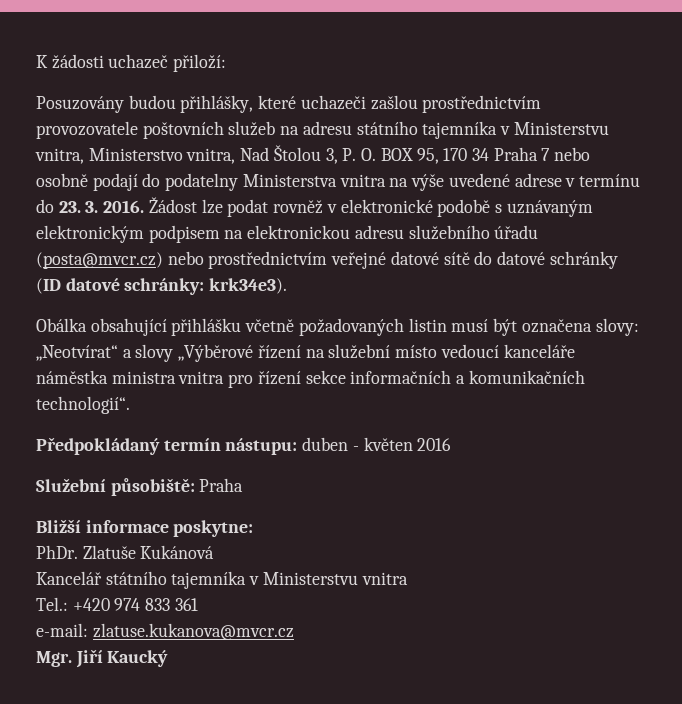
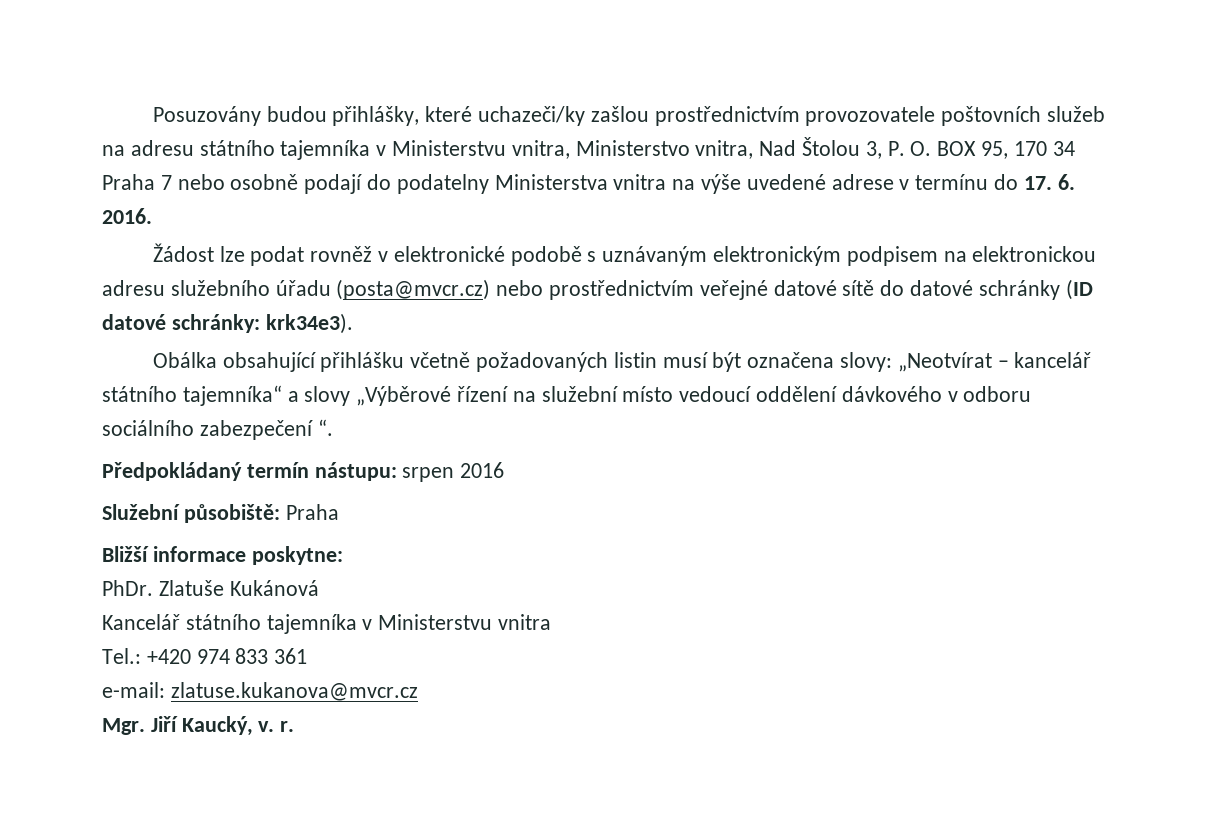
[36,54,227,72] K žádosti uchazeč přiloží: // -> (152, 116) none
[300,95,366,110] uchazeči -> [477,106,585,126] uchazeči/ky
[58,201,99,213] 23. 3. -> [1023,174,1075,190] 17. 6.
(145, 206) none -> (152, 216) //
[36,345,118,361] „Neotvírat“ -> [897,352,1092,372] [102,385,282,406] „Neotvírat – kancelář státního tajemníka“
[503,344,575,358] [36,370,585,388] [36,396,130,414] kanceláře náměstka ministra vnitra pro řízení sekce informačních a komunikačních technologií“. -> [756,386,1032,402] [102,419,333,440] oddělení dávkového v odboru sociálního zabezpečení “.
[302,437,413,451] duben - květen -> [402,467,455,482] srpen
[107,650,169,667] Kaucký -> [181,716,295,736] Kaucký, v. r.

